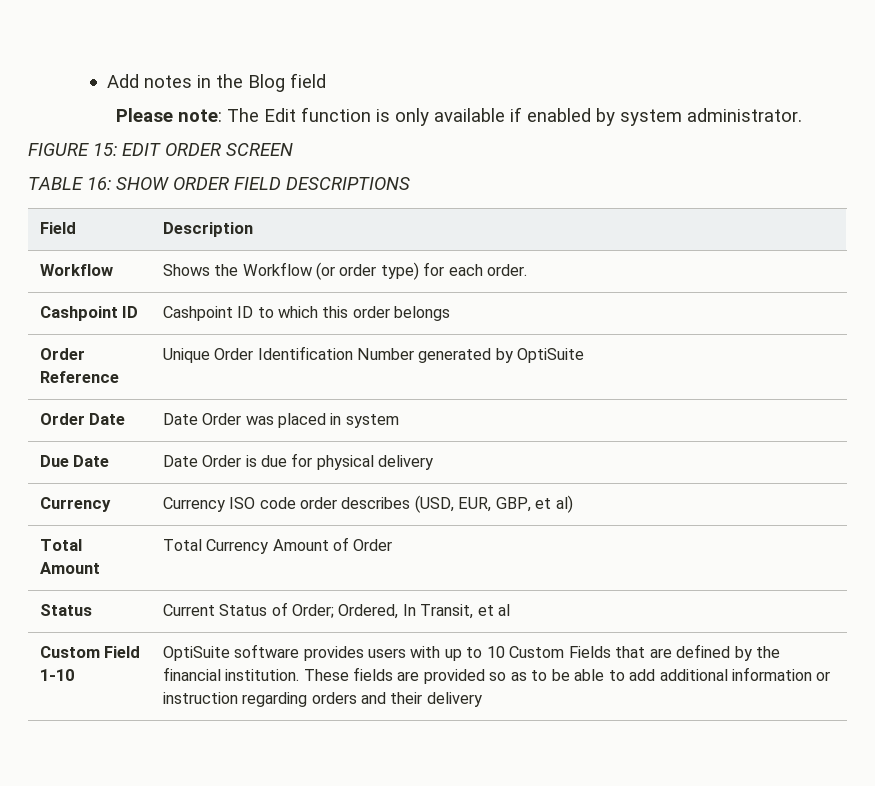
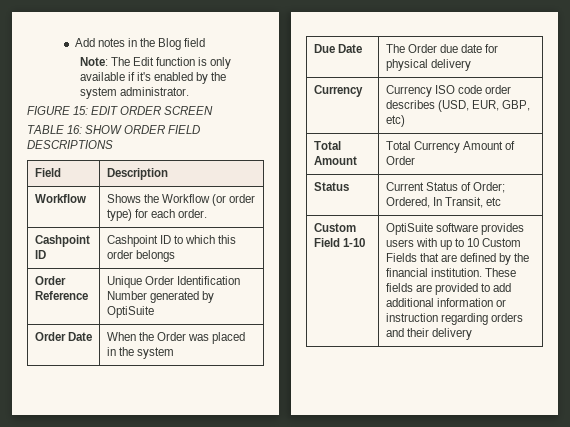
[115,108,222,122] Please note: -> [79,57,108,66] Note:
(522, 114) none -> [136,72,151,81] it's
(615, 117) none -> [211,72,227,81] the
[162,413,198,425] Date -> [106,332,154,341] When the
(342, 419) none -> [118,347,134,356] the
[162,455,287,467] Date Order is due -> [385,44,483,53] The Order due date
[535,495,573,513] et al) -> [385,115,405,127] etc)
[477,604,511,616] et al -> [486,197,502,206] etc
[489,669,605,681] so as to be able -> (478, 289) none

